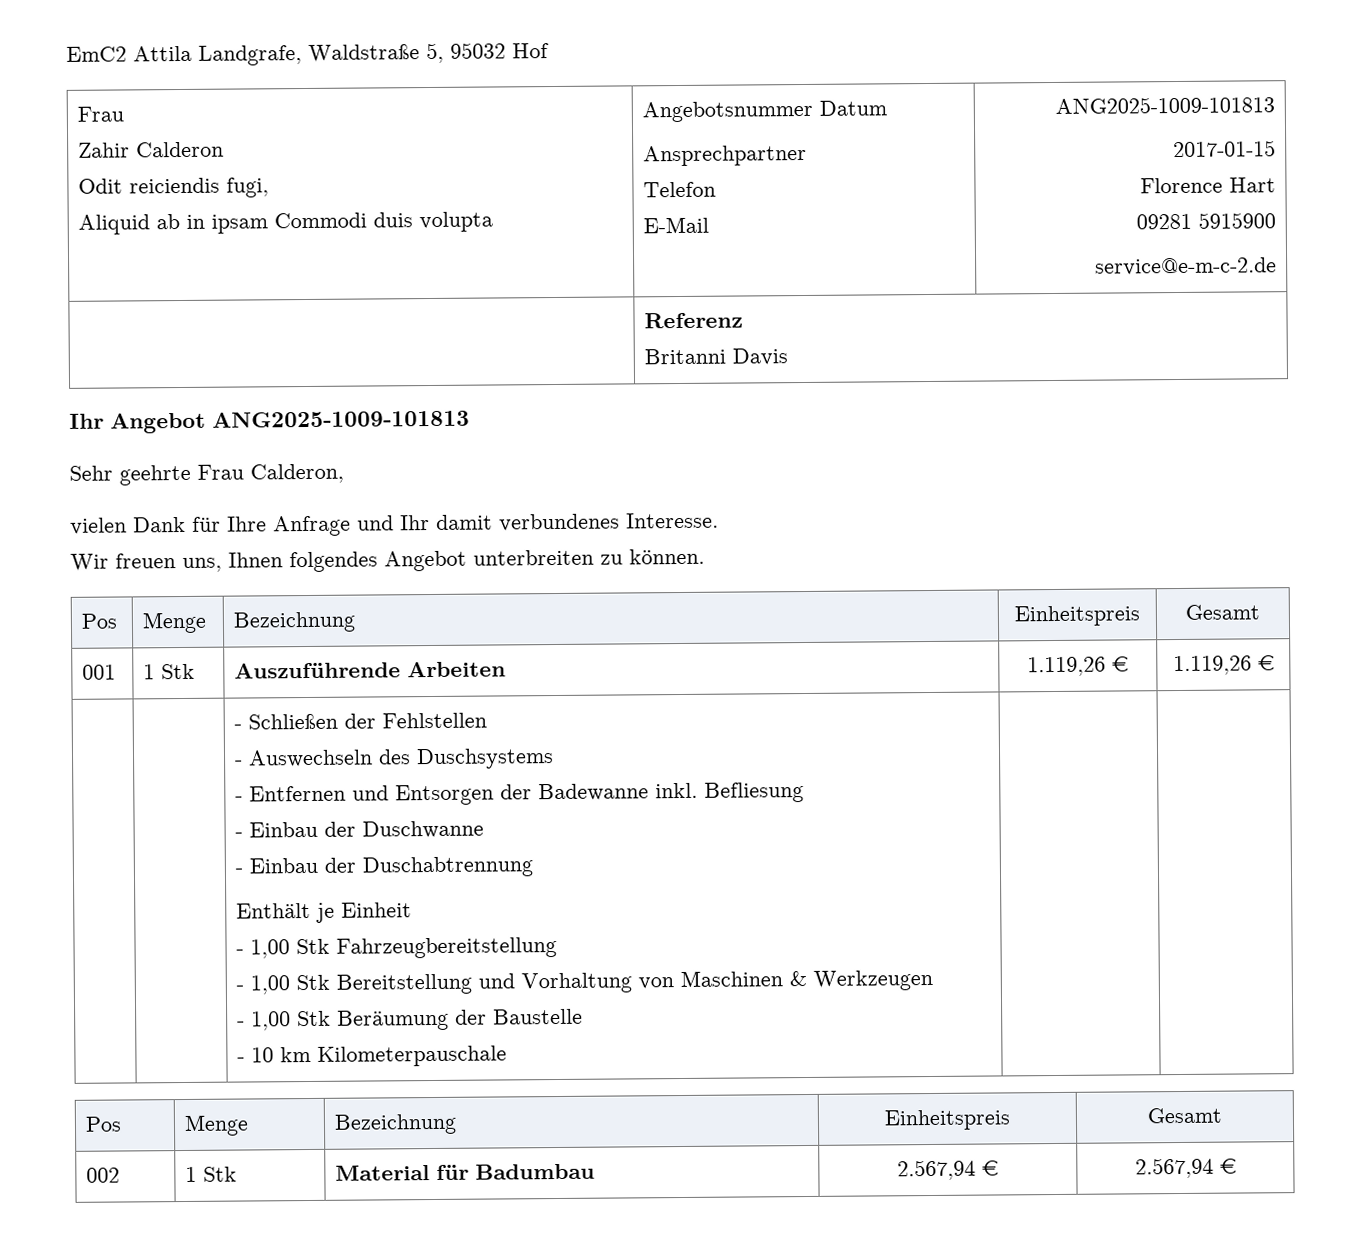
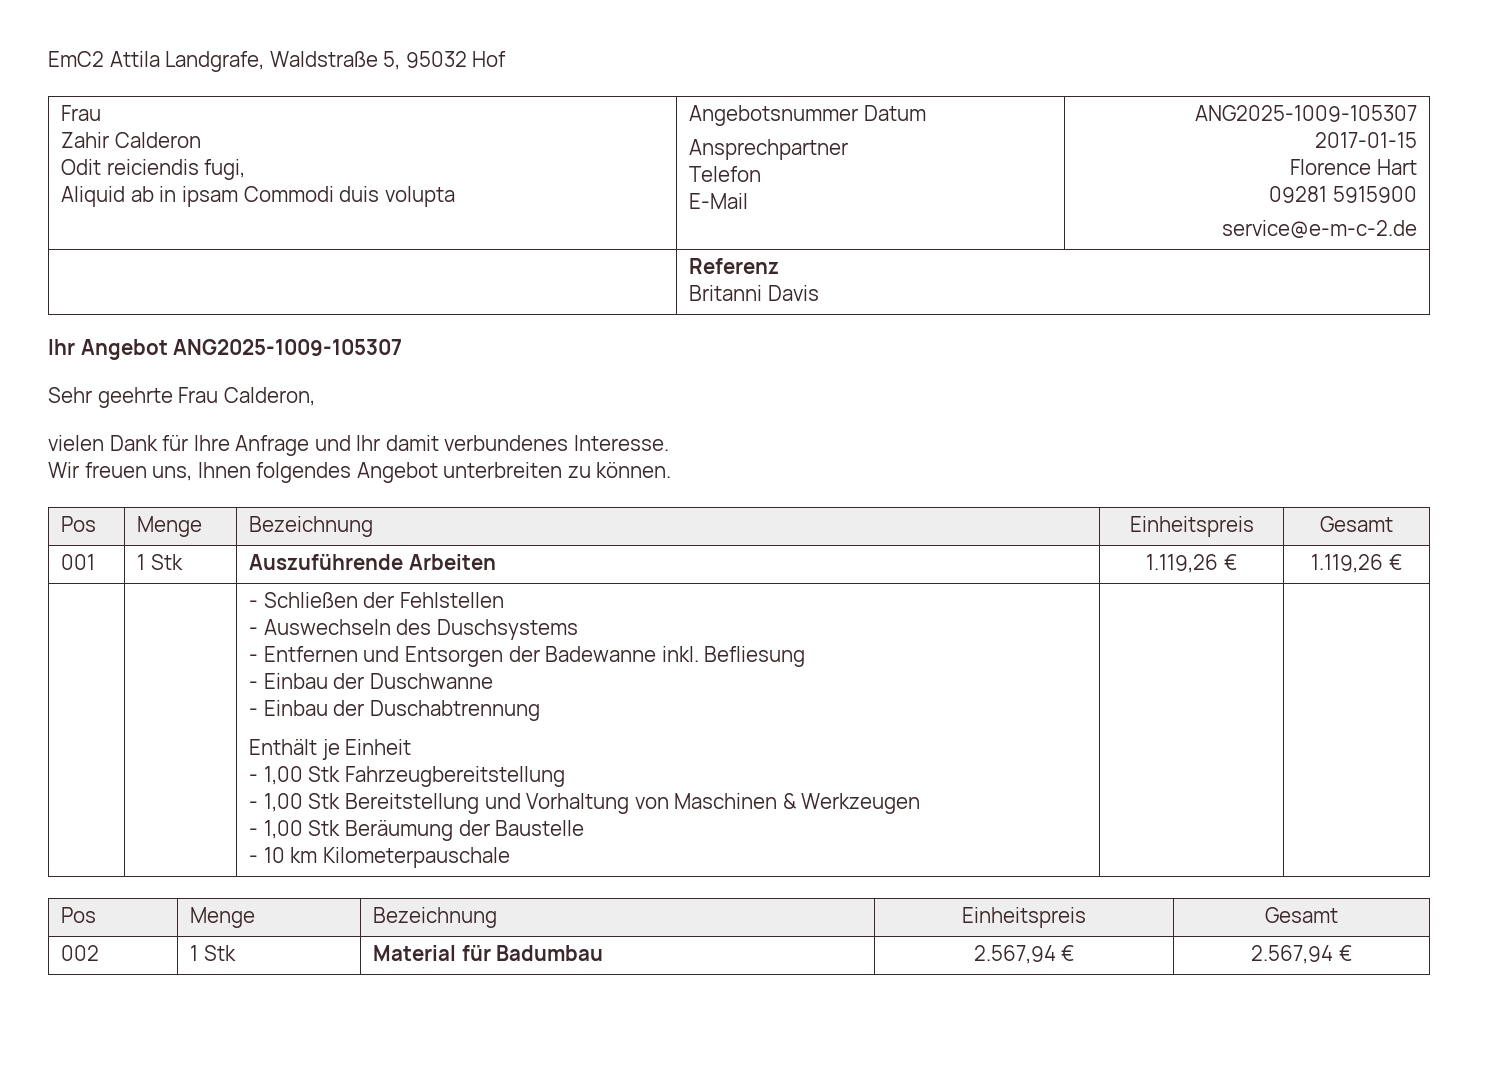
[1055,96,1276,114] ANG2025-1009-101813 -> [1194,105,1417,122] ANG2025-1009-105307
[212,410,470,428] ANG2025-1009-101813 -> [173,339,403,356] ANG2025-1009-105307

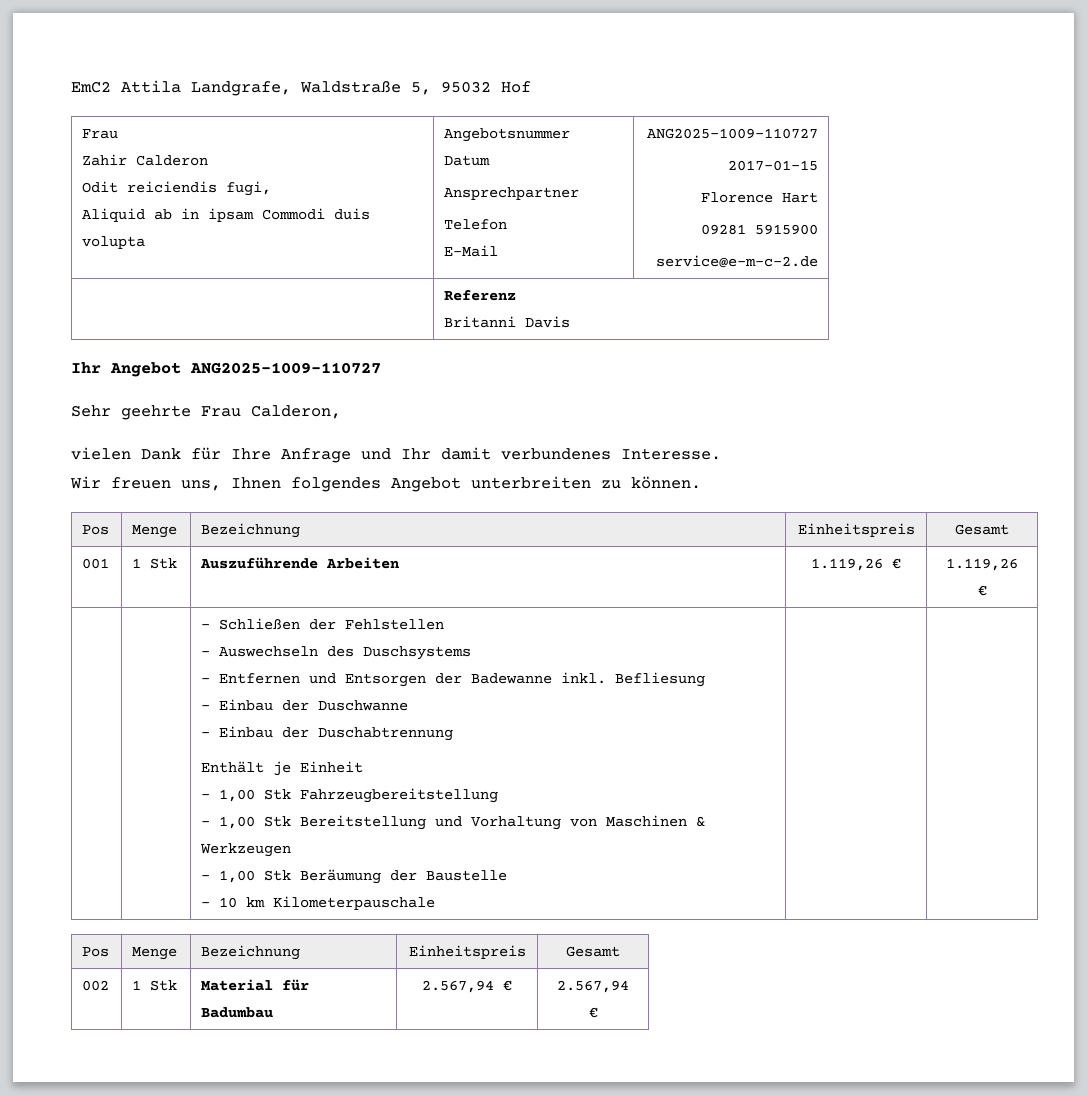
[1194,105,1417,122] ANG2025-1009-105307 -> [646,128,818,139] ANG2025-1009-110727
[173,339,403,356] ANG2025-1009-105307 -> [190,362,381,374] ANG2025-1009-110727

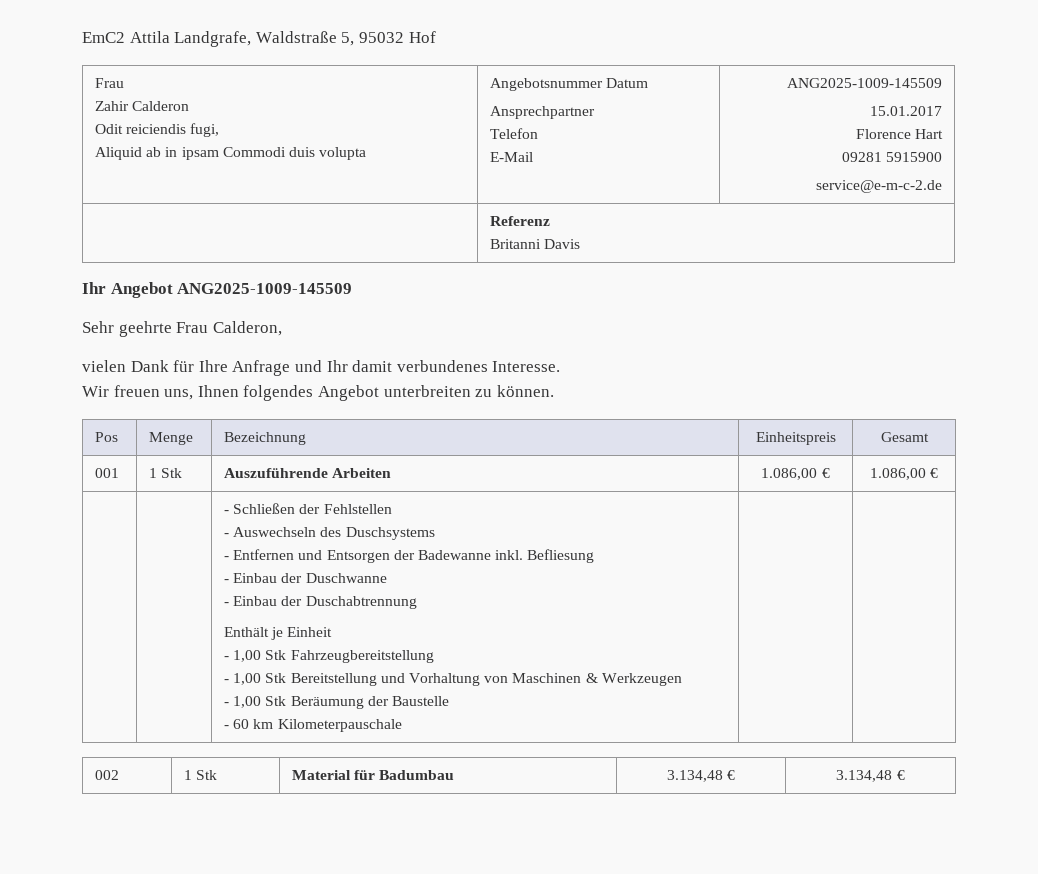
[646,128,818,139] [727,160,818,171] ANG2025-1009-110727 // 2017-01-15 -> [786,78,942,88] [869,106,942,116] ANG2025-1009-145509 // 15.01.2017
[190,362,381,374] ANG2025-1009-110727 -> [177,283,353,294] ANG2025-1009-145509
[811,558,901,571] [946,558,1018,571] 1.119,26 € | 1.119,26 -> [761,468,830,480] [869,468,926,480] 1.086,00 € | 1.086,00
[219,897,238,908] 10 -> [233,719,250,729] 60
[82,947,110,957] [132,947,178,960] [201,945,301,960] [408,945,526,959] [566,946,620,957] // Pos | Menge | Bezeichnung | Einheitspreis | Gesamt -> (402, 725) none
[422,980,512,993] [557,980,629,993] 2.567,94 € | 2.567,94 -> [666,770,736,782] [836,770,893,782] 3.134,48 € | 3.134,48

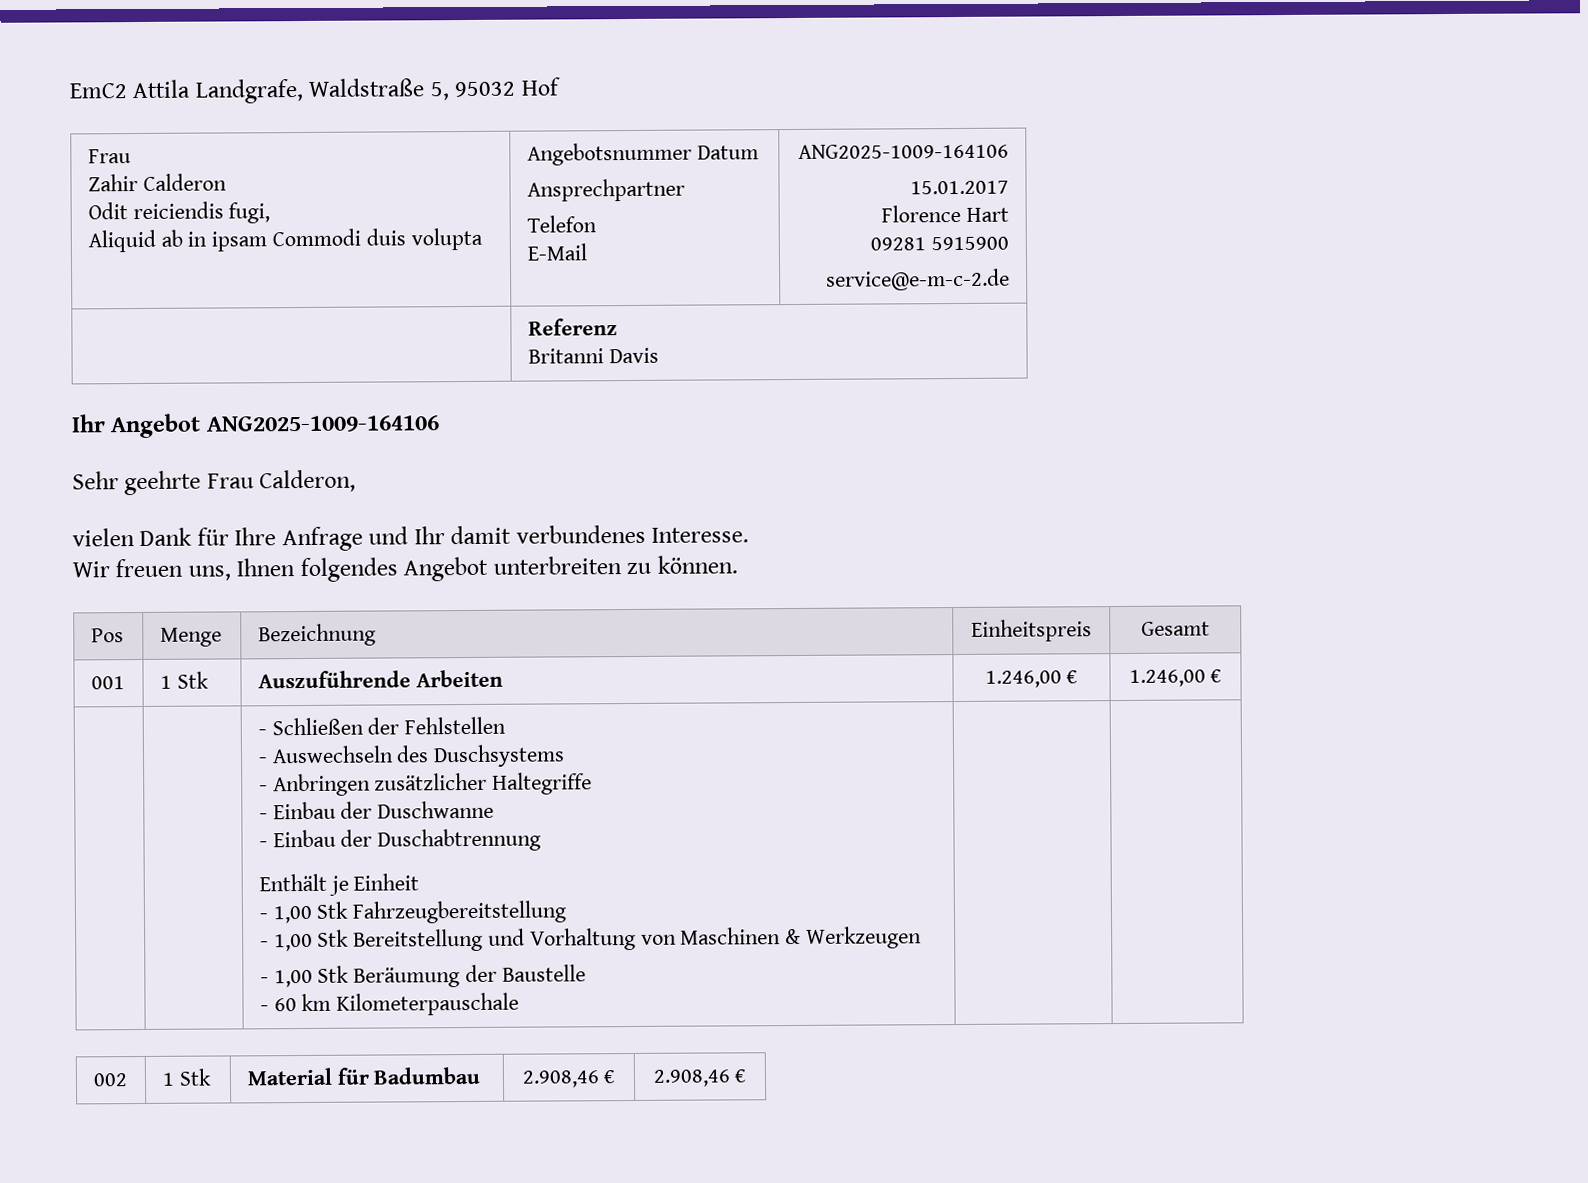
[786,78,942,88] ANG2025-1009-145509 -> [798,143,1010,159] ANG2025-1009-164106
[177,283,353,294] ANG2025-1009-145509 -> [205,415,440,433] ANG2025-1009-164106
[761,468,830,480] [869,468,926,480] 1.086,00 € | 1.086,00 -> [984,670,1079,688] [1128,669,1206,687] 1.246,00 € | 1.246,00
[233,549,595,563] Entfernen und Entsorgen der Badewanne inkl. Befliesung -> [272,772,593,797] Anbringen zusätzlicher Haltegriffe
[666,770,736,782] [836,770,893,782] 3.134,48 € | 3.134,48 -> [521,1070,616,1088] [652,1069,731,1087] 2.908,46 € | 2.908,46

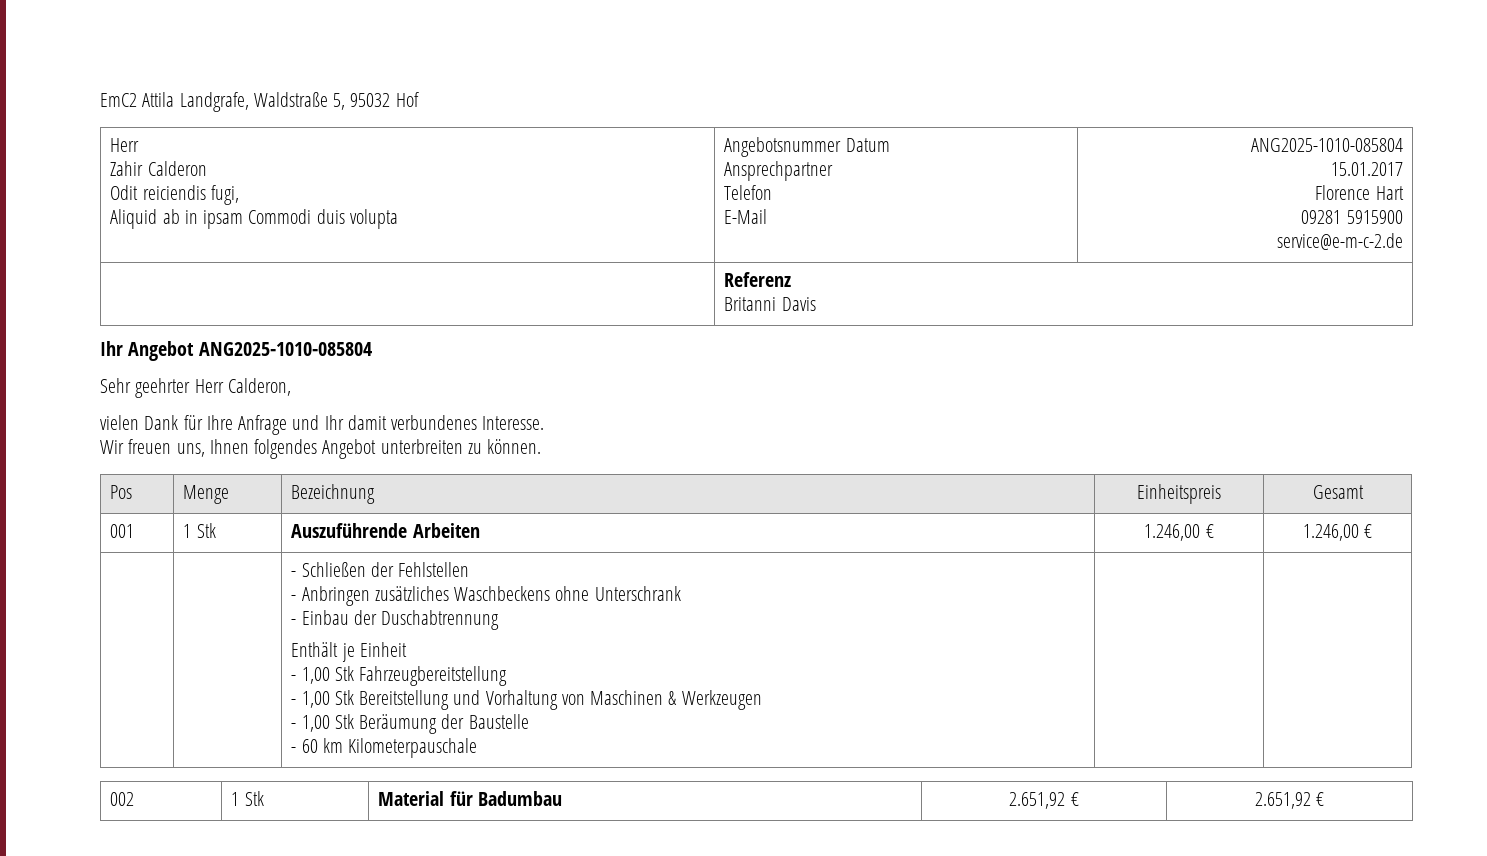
[87,149,131,164] Frau -> [110,138,140,152] Herr
[798,143,1010,159] ANG2025-1009-164106 -> [1250,138,1403,152] ANG2025-1010-085804
[205,415,440,433] ANG2025-1009-164106 -> [198,342,372,356] ANG2025-1010-085804
[124,470,254,496] geehrte Frau -> [135,378,224,398] geehrter Herr
[271,744,566,768] [258,772,593,797] [258,800,495,820] Auswechseln des Duschsystems // - Anbringen zusätzlicher Haltegriffe // - Einbau der Duschwanne -> [301,586,681,606] Anbringen zusätzliches Waschbeckens ohne Unterschrank
[521,1070,616,1088] [652,1069,731,1087] 2.908,46 € | 2.908,46 -> [1009,792,1079,809] [1254,792,1311,809] 2.651,92 € | 2.651,92

